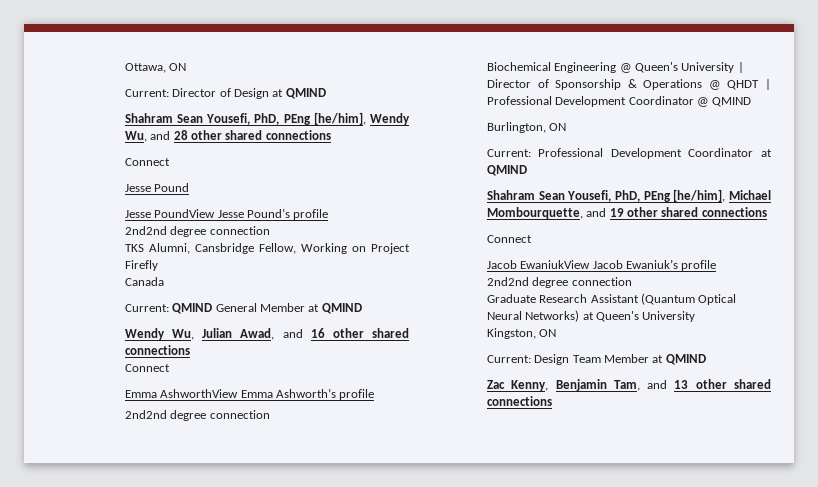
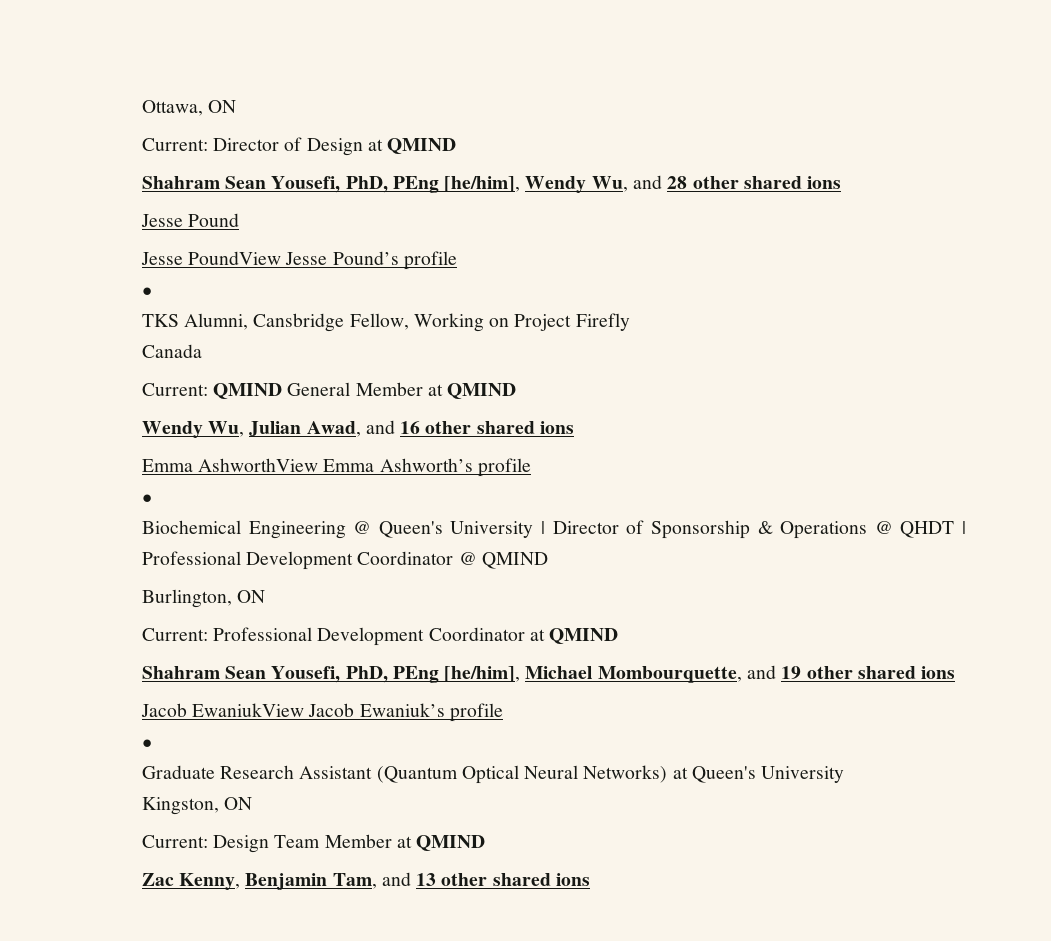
[265,130,331,140] [124,158,170,166] connections // Connect -> [807,176,842,189] ions
[124,226,270,237] 2nd2nd degree connection -> [141,287,152,296] •
[124,345,190,355] [124,364,170,372] connections // Connect -> [540,421,575,434] ions
[124,410,270,421] 2nd2nd degree connection -> [141,494,152,503] •
[701,207,767,217] [486,235,532,243] connections // Connect -> [921,666,956,679] ions
[486,277,632,288] 2nd2nd degree connection -> [141,739,152,748] •
[486,396,552,406] connections -> [556,873,591,886] ions

